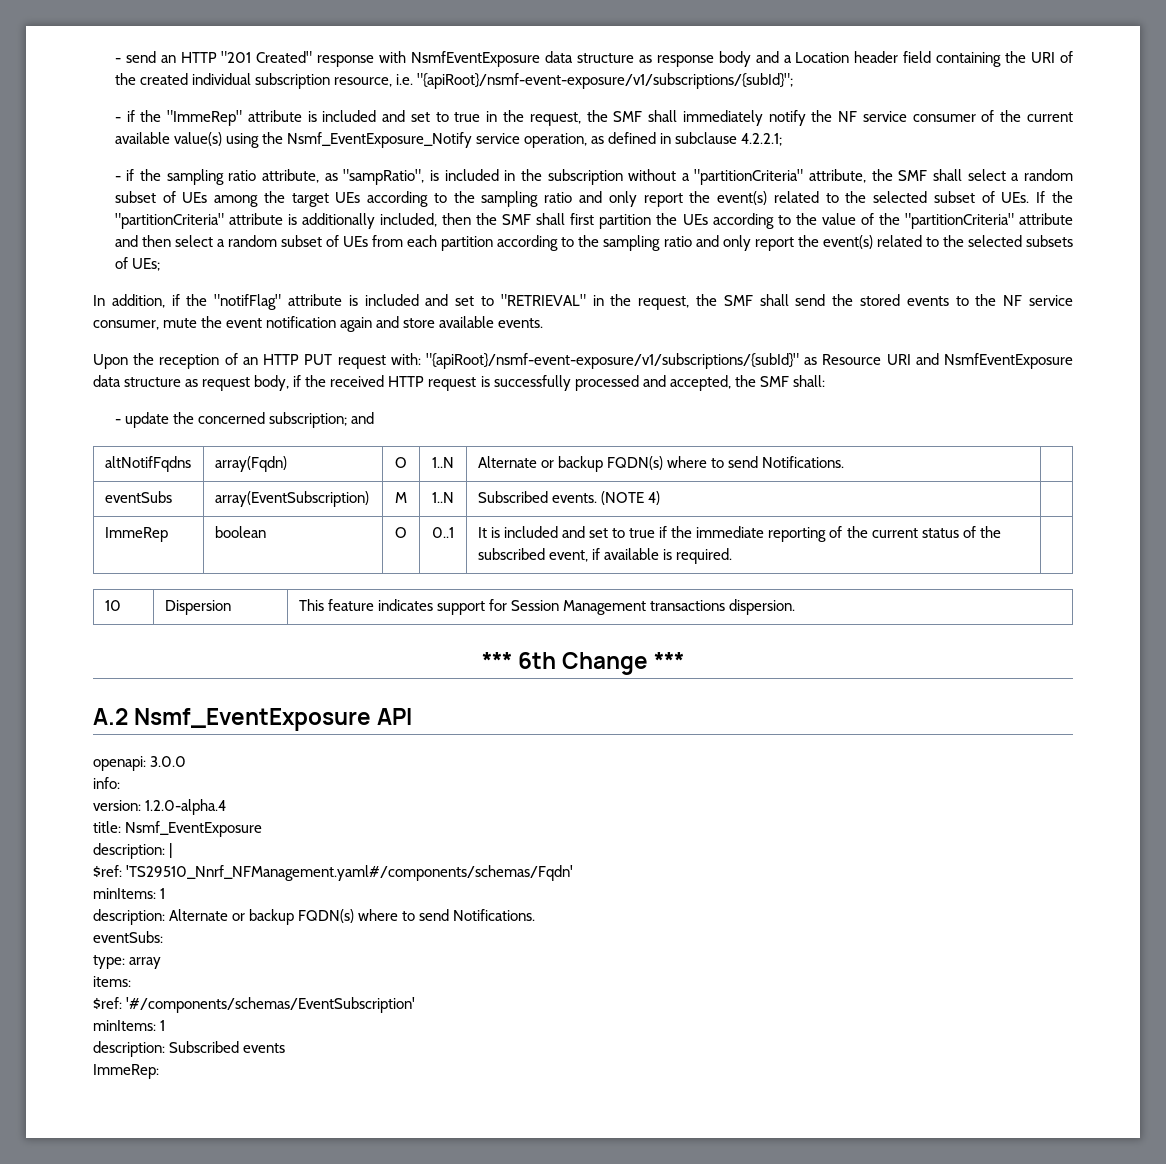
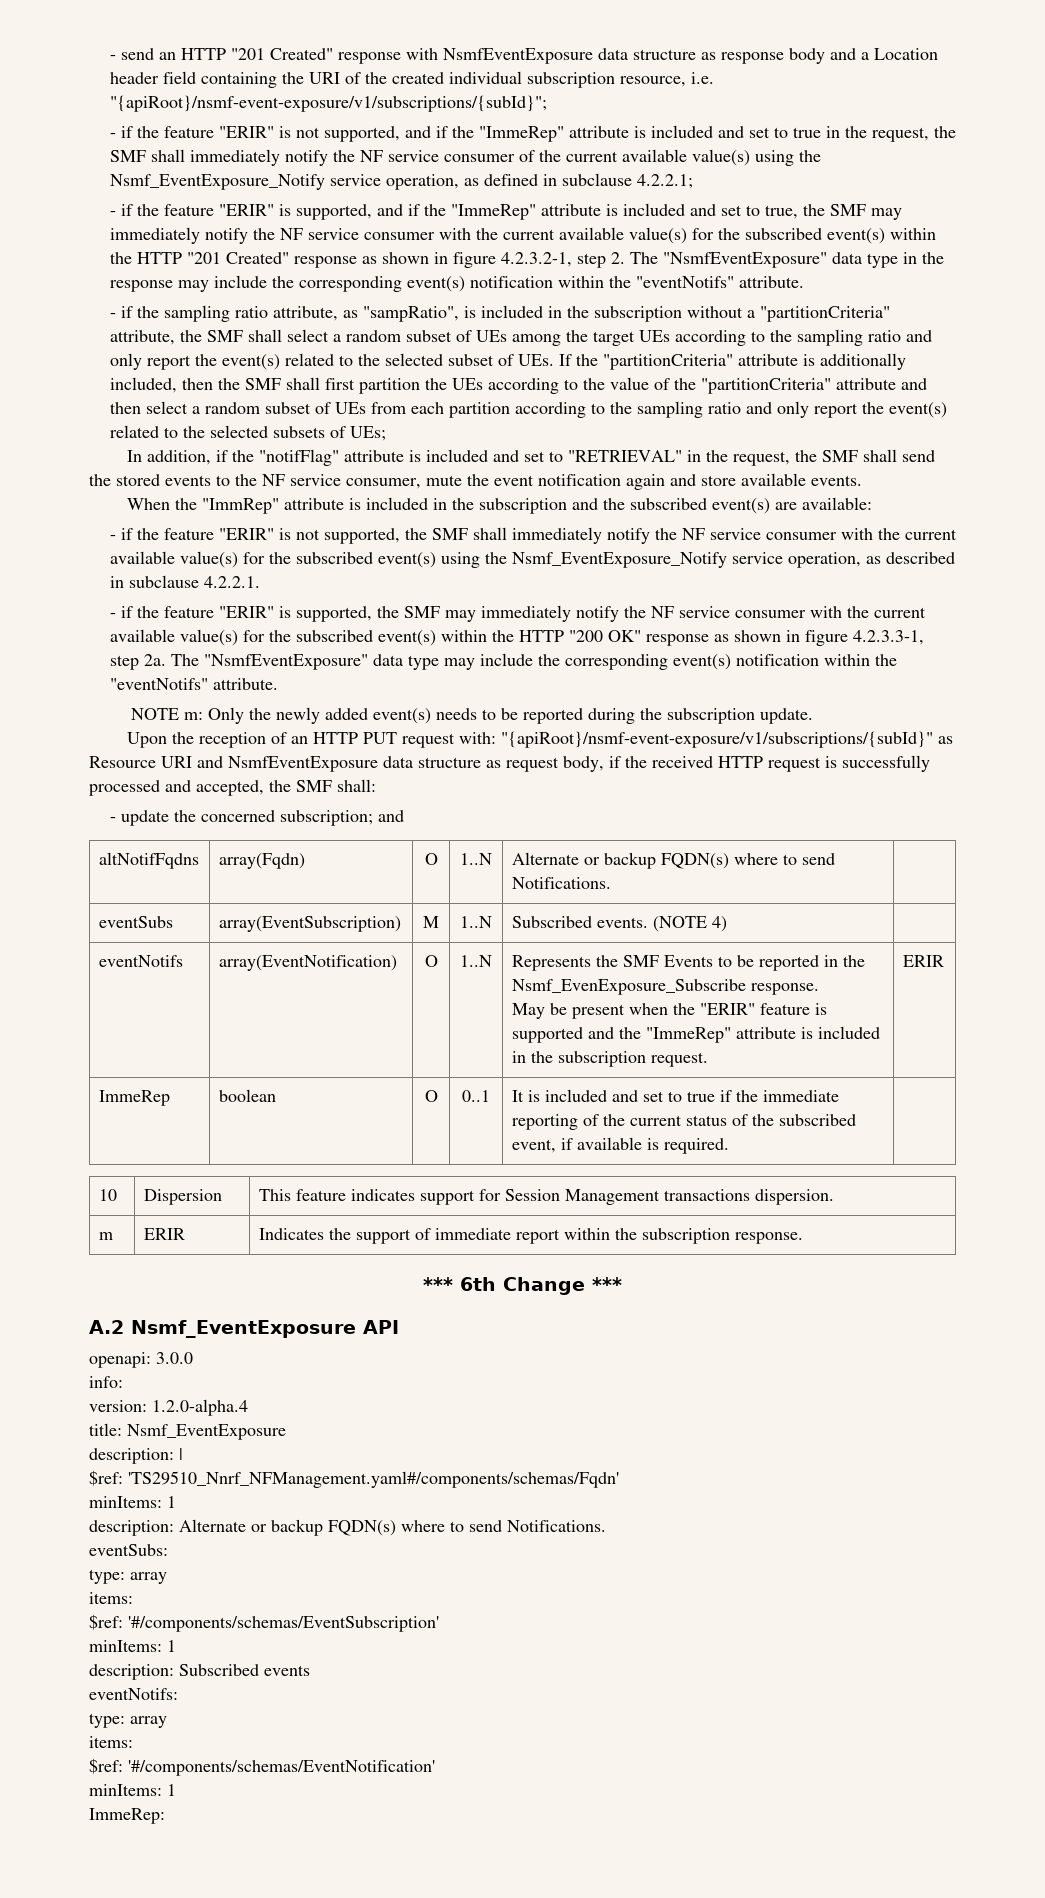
(162, 116) none -> [163,126,474,142] feature "ERIR" is not supported, and if the
(783, 139) none -> [109,203,902,220] [109,227,936,244] [109,252,944,268] [109,275,804,292] // - if the feature "ERIR" is supported, and if the "ImmeRep" attribute is included and set to true, the SMF may immediately notify the NF service consumer with the current available value(s) for the subscribed event(s) within the HTTP "201 Created" response as shown in figure 4.2.3.2-1, step 2. The "NsmfEventExposure" data type in the response may include the corresponding event(s) notification within the "eventNotifs" attribute.
(544, 323) none -> [126,497,872,514] [109,527,957,544] [109,551,955,568] [109,575,260,588] [109,605,926,622] [109,629,924,646] [109,653,897,670] [109,678,278,690] [130,707,813,724] // When the "ImmRep" attribute is included in the subscription and the subscribed event(s) are available: // - if the feature "ERIR" is not supported, the SMF shall immediately notify the NF service consumer with the current available value(s) for the subscribed event(s) using the Nsmf_EventExposure_Notify service operation, as described in subclause 4.2.2.1. // - if the feature "ERIR" is supported, the SMF may immediately notify the NF service consumer with the current available value(s) for the subscribed event(s) within the HTTP "200 OK" response as shown in figure 4.2.3.3-1, step 2a. The "NsmfEventExposure" data type may include the corresponding event(s) notification within the "eventNotifs" attribute. // NOTE m: Only the newly added event(s) needs to be reported during the subscription update.
(661, 498) none -> [98,955,183,967] [218,955,397,971] [424,955,438,967] [460,955,492,967] [511,955,865,971] [511,979,819,995] [511,1003,827,1019] [511,1026,880,1043] [511,1051,708,1067] [902,955,944,967] // eventNotifs | array(EventNotification) | O | 1..N | Represents the SMF Events to be reported in the Nsmf_EvenExposure_Subscribe response. // May be present when the "ERIR" feature is supported and the "ImmeRep" attribute is included in the subscription request. | ERIR
(796, 607) none -> [98,1232,113,1240] [143,1228,185,1240] [258,1228,803,1244] // m | ERIR | Indicates the support of immediate report within the subscription response.
(286, 1048) none -> [89,1688,178,1700] [89,1713,167,1728] [89,1736,133,1748] [89,1758,435,1776] [89,1784,176,1796] // eventNotifs: // type: array // items: // $ref: '#/components/schemas/EventNotification' // minItems: 1

